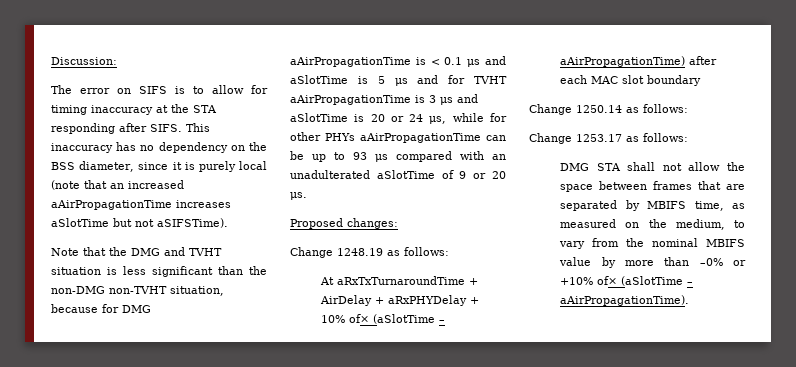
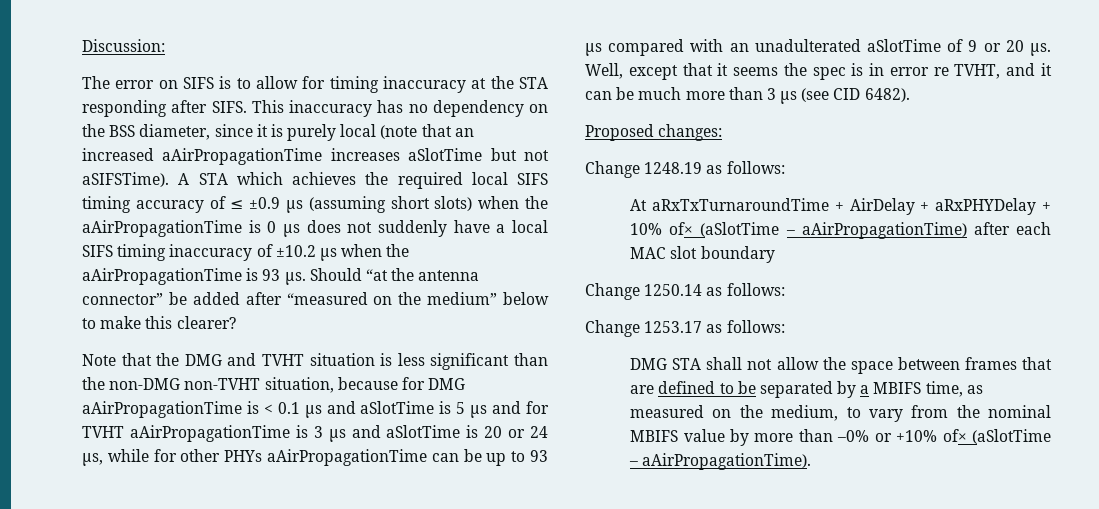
(228, 223) none -> [178,172,548,189] [82,196,549,213] [82,220,548,237] [82,244,410,261] [82,268,480,285] [82,292,549,305] [82,316,236,329] A STA which achieves the required local SIFS timing accuracy of ≤ ±0.9 μs (assuming short slots) when the aAirPropagationTime is 0 μs does not suddenly have a local SIFS timing inaccuracy of ±10.2 μs when the aAirPropagationTime is 93 μs. Should “at the antenna connector” be added after “measured on the medium” below to make this clearer?
(307, 196) none -> [585,63,1052,80] [585,87,910,104] Well, except that it seems the spec is in error re TVHT, and it can be much more than 3 μs (see CID 6482).
(745, 187) none -> [658,381,756,394] defined to be
(640, 205) none -> [860,385,870,394] a

